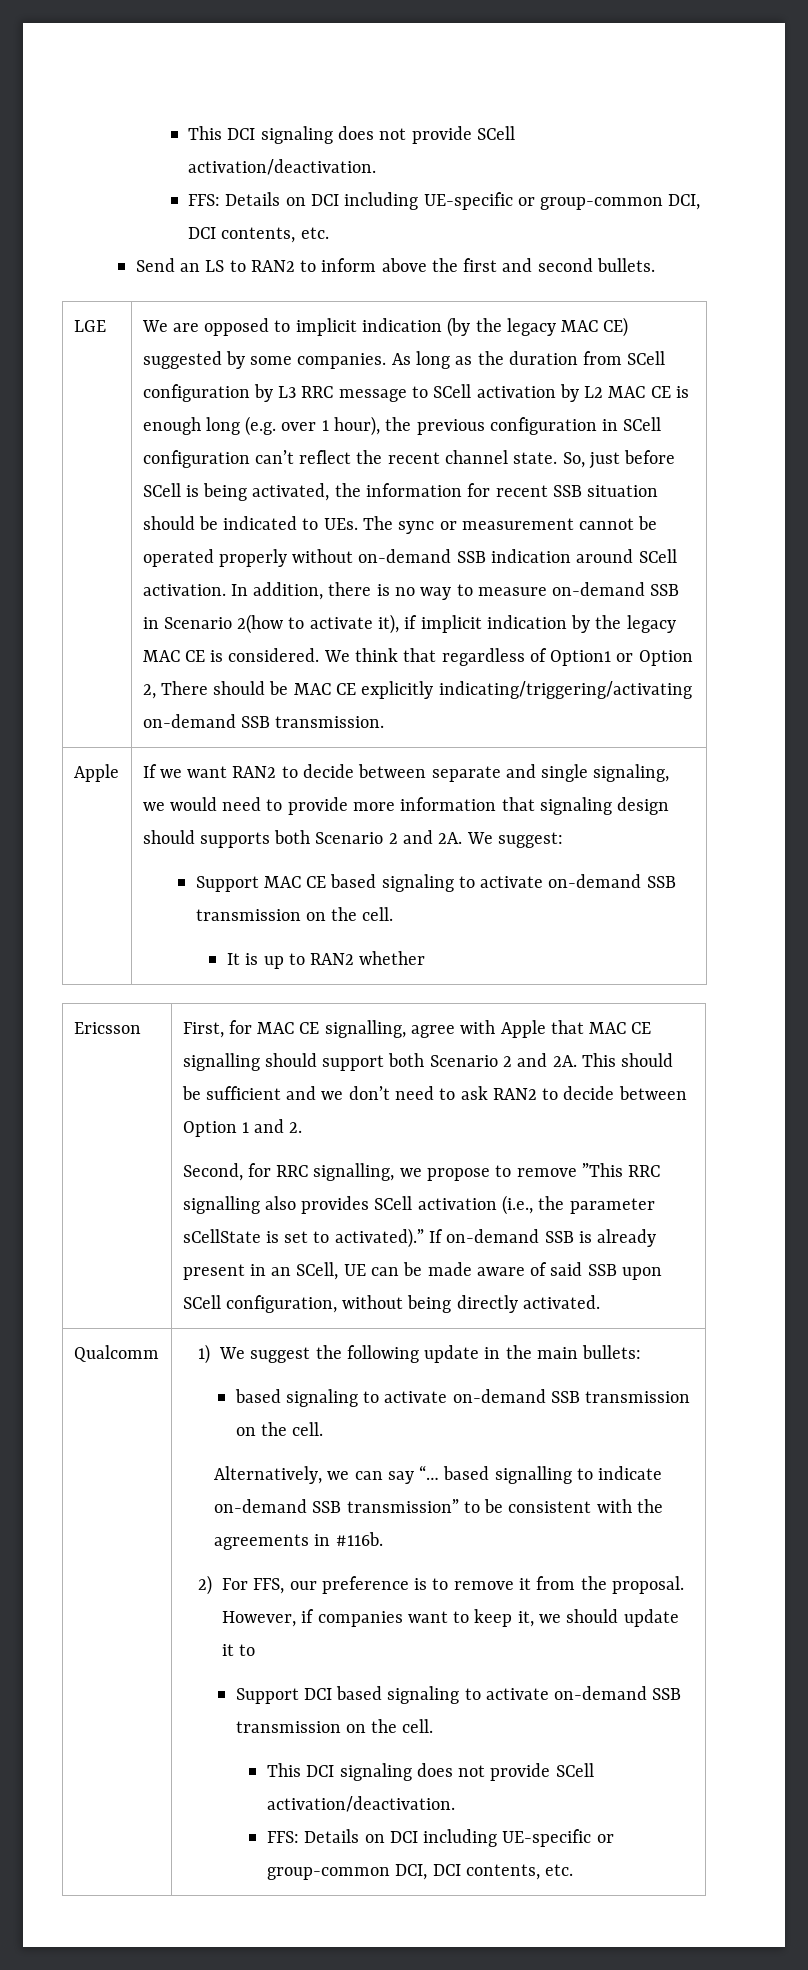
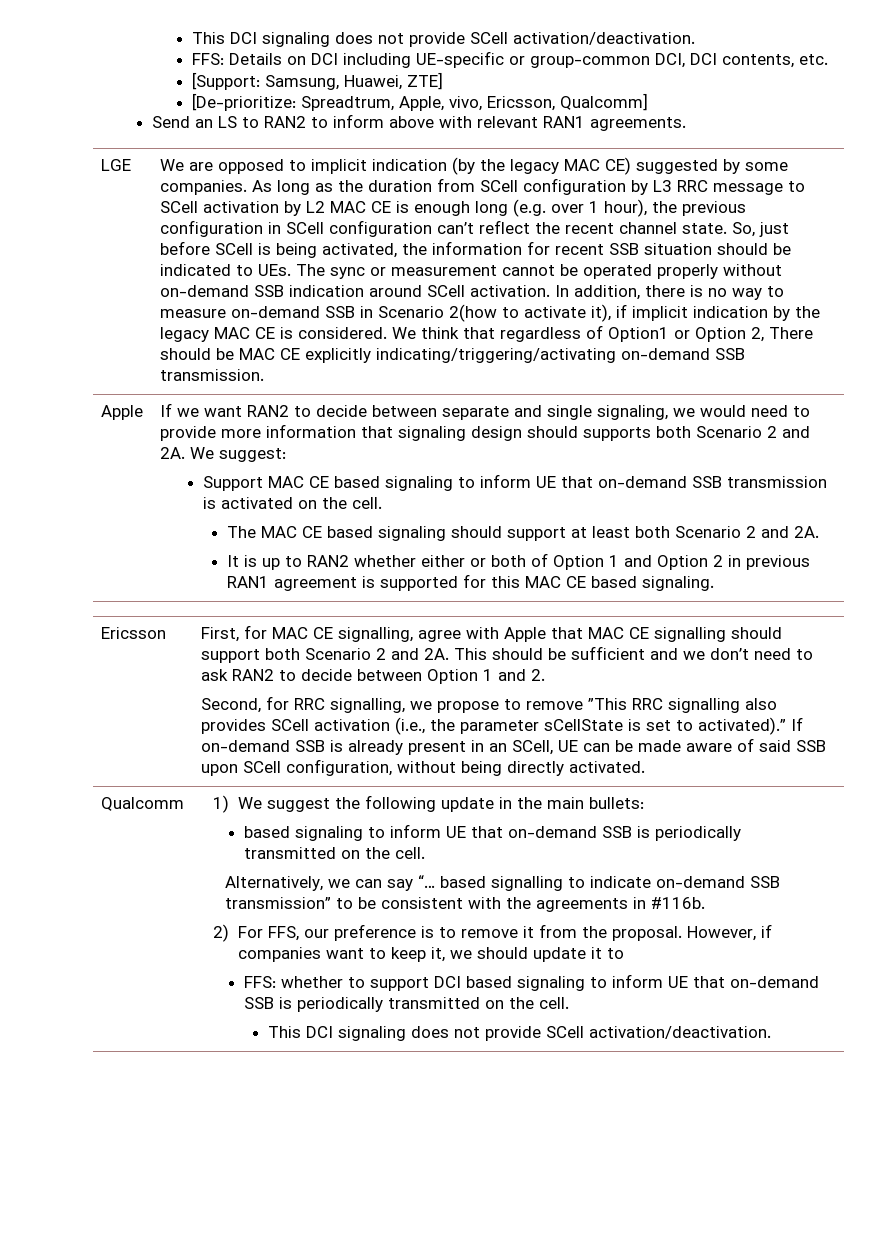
(329, 233) none -> [191,72,443,90] [191,93,648,111] // [Support: Samsung, Huawei, ZTE] // [De-prioritize: Spreadtrum, Apple, vivo, Ericsson, Qualcomm]
[431,258,655,272] the first and second bullets. -> [438,116,686,131] with relevant RAN1 agreements.
[480,874,676,888] [195,907,394,921] activate on-demand SSB transmission on the cell. -> [479,474,827,488] [202,497,382,509] [226,526,819,541] inform UE that on-demand SSB transmission is activated on the cell. // The MAC CE based signaling should support at least both Scenario 2 and 2A.
(426, 958) none -> [420,553,810,570] [226,574,714,591] either or both of Option 1 and Option 2 in previous RAN1 agreement is supported for this MAC CE based signaling.
[384,1389,691,1403] activate on-demand SSB transmission -> [389,824,741,841] [243,847,336,859] inform UE that on-demand SSB is periodically transmitted
[235,1686,682,1704] [235,1721,341,1733] Support DCI based signaling to activate on-demand SSB transmission -> [243,974,819,991] [243,997,480,1012] FFS: whether to support DCI based signaling to inform UE that on-demand SSB is periodically transmitted
[266,1829,614,1847] [266,1864,574,1880] // FFS: Details on DCI including UE-specific or group-common DCI, DCI contents, etc. -> (771, 1032) none

